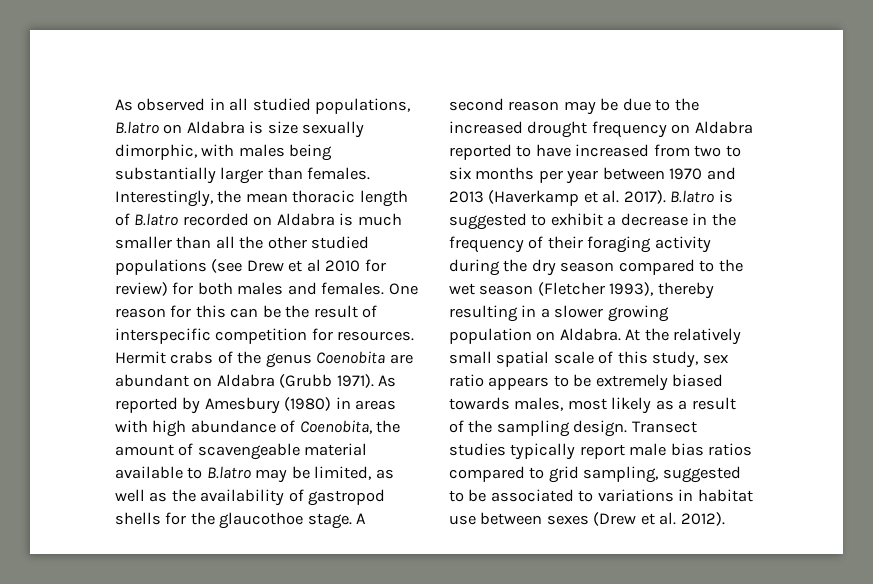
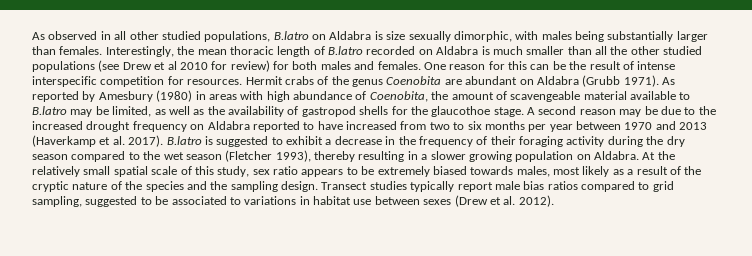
(249, 104) none -> [129,31,159,40] other
(378, 311) none -> [637,61,676,70] intense
(493, 426) none -> [32,181,228,192] cryptic nature of the species and the

